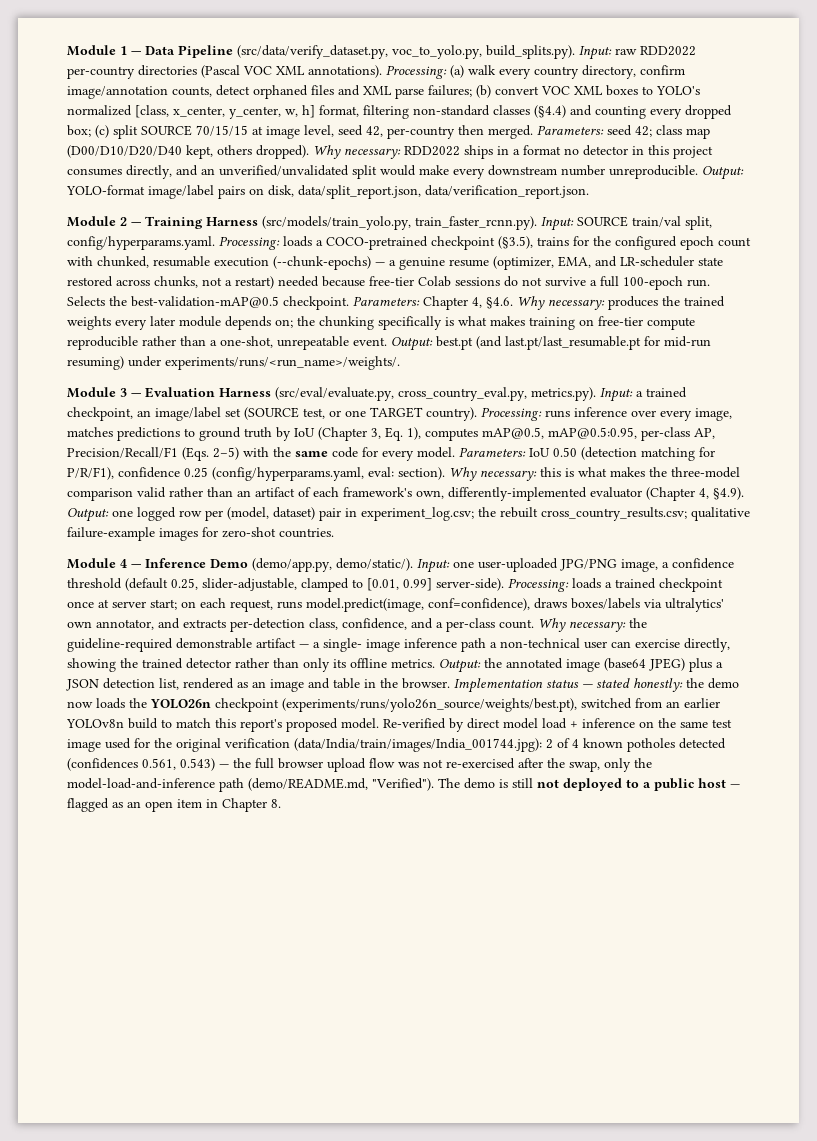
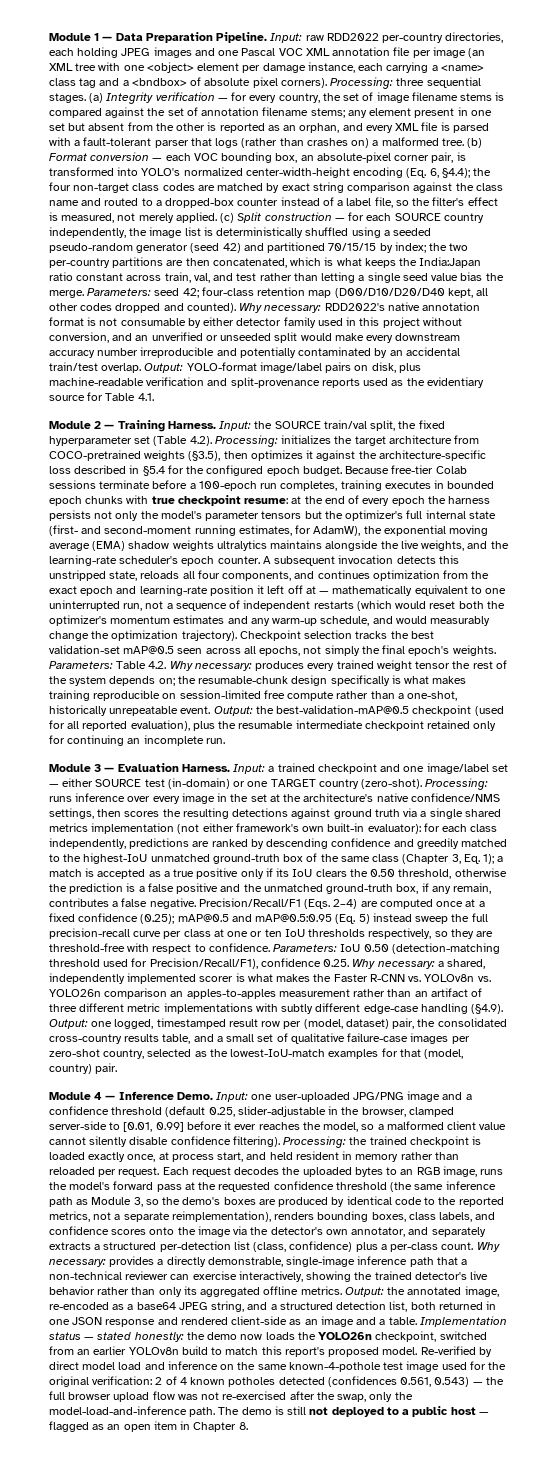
[178,45,696,60] [67,65,685,79] [67,85,700,99] [67,105,732,119] [67,125,533,139] Pipeline (src/data/verify_dataset.py, voc_to_yolo.py, build_splits.py). Input: raw RDD2022 per-country directories (Pascal VOC XML annotations). Processing: (a) walk every country directory, confirm image/annotation counts, detect orphaned files and XML parse failures; (b) convert VOC XML boxes to YOLO's normalized [class, x_center, y_center, w, h] format, filtering non-standard classes (§4.4) and counting every dropped box; (c) split SOURCE 70/15/15 at image level, seed 42, per-country then merged. -> [145,32,504,43] [49,47,486,58] [49,62,484,73] [49,77,481,89] [49,92,505,104] [49,107,492,118] [49,122,489,133] [49,137,483,148] [49,152,466,163] [49,167,492,178] [49,182,503,193] [49,197,498,208] [49,212,484,223] [49,227,432,238] [49,242,469,253] [49,257,482,268] [49,272,504,283] [49,290,84,298] Preparation Pipeline. Input: raw RDD2022 per-country directories, each holding JPEG images and one Pascal VOC XML annotation file per image (an XML tree with one <object> element per damage instance, each carrying a <name> class tag and a <bndbox> of absolute pixel corners). Processing: three sequential stages. (a) Integrity verification — for every country, the set of image filename stems is compared against the set of annotation filename stems; any element present in one set but absent from the other is reported as an orphan, and every XML file is parsed with a fault-tolerant parser that logs (rather than crashes on) a malformed tree. (b) Format conversion — each VOC bounding box, an absolute-pixel corner pair, is transformed into YOLO's normalized center-width-height encoding (Eq. 6, §4.4); the four non-target class codes are matched by exact string comparison against the class name and routed to a dropped-box counter instead of a label file, so the filter's effect is measured, not merely applied. (c) Split construction — for each SOURCE country independently, the image list is deterministically shuffled using a seeded pseudo-random generator (seed 42) and partitioned 70/15/15 by index; the two per-country partitions are then concatenated, which is what keeps the India:Japan ratio constant across train, val, and test rather than letting a single seed value bias the merge.
[656,125,682,135] class -> [201,287,306,296] four-class retention
[217,145,713,159] [67,165,349,179] others dropped). Why necessary: RDD2022 ships in a format no detector in this project consumes directly, and an unverified/unvalidated -> [476,288,489,296] [49,302,481,313] [49,317,462,328] [49,332,272,343] all other codes dropped and counted). Why necessary: RDD2022's native annotation format is not consumable by either detector family used in this project without conversion, and an unverified or unseeded
[561,165,698,179] number unreproducible. -> [49,347,460,358] [49,362,142,373] accuracy number irreproducible and potentially contaminated by an accidental train/test overlap.
[298,185,589,199] [67,216,712,231] [67,236,751,250] [67,256,723,270] [67,276,710,290] [67,296,725,310] [67,316,221,330] data/split_report.json, data/verification_report.json. // Module 2 — Training Harness (src/models/train_yolo.py, train_faster_rcnn.py). Input: SOURCE train/val split, config/hyperparams.yaml. Processing: loads a COCO-pretrained checkpoint (§3.5), trains for the configured epoch count with chunked, resumable execution (--chunk-epochs) — a genuine resume (optimizer, EMA, and LR-scheduler state restored across chunks, not a restart) needed because free-tier Colab sessions do not survive a full 100-epoch run. Selects the best-validation-mAP@0.5 checkpoint. Parameters: Chapter 4, §4.6. Why necessary: produces the trained weights every later module -> [398,363,421,373] [49,377,484,388] [49,392,154,401] [49,420,445,432] [49,435,480,447] [49,450,486,461] [49,465,467,476] [49,480,495,491] [49,495,491,506] [49,510,496,521] [49,525,489,536] [49,540,509,551] [49,555,459,566] [49,570,490,581] [49,585,507,596] [49,600,505,611] [49,615,491,626] [49,630,434,641] [49,645,496,656] [49,660,507,671] [49,676,107,686] plus machine-readable verification and split-provenance reports used as the evidentiary source for Table 4.1. // Module 2 — Training Harness. Input: the SOURCE train/val split, the fixed hyperparameter set (Table 4.2). Processing: initializes the target architecture from COCO-pretrained weights (§3.5), then optimizes it against the architecture-specific loss described in §5.4 for the configured epoch budget. Because free-tier Colab sessions terminate before a 100-epoch run completes, training executes in bounded epoch chunks with true checkpoint resume: at the end of every epoch the harness persists not only the model's parameter tensors but the optimizer's full internal state (first- and second-moment running estimates, for AdamW), the exponential moving average (EMA) shadow weights ultralytics maintains alongside the live weights, and the learning-rate scheduler's epoch counter. A subsequent invocation detects this unstripped state, reloads all four components, and continues optimization from the exact epoch and learning-rate position it left off at — mathematically equivalent to one uninterrupted run, not a sequence of independent restarts (which would reset both the optimizer's momentum estimates and any warm-up schedule, and would measurably change the optimization trajectory). Checkpoint selection tracks the best validation-set mAP@0.5 seen across all epochs, not simply the final epoch's weights. Parameters: Table 4.2. Why necessary: produces every trained weight tensor the rest of the system
[319,316,374,330] chunking -> [198,675,328,686] resumable-chunk design
[579,316,695,330] [67,336,138,350] on free-tier compute reproducible -> [93,690,335,701] reproducible on session-limited free compute
(273, 342) none -> [49,705,107,716] historically
[436,336,711,350] [67,356,400,370] [67,387,687,402] [67,407,325,421] best.pt (and last.pt/last_resumable.pt for mid-run resuming) under experiments/runs/<run_name>/weights/. // Module 3 — Evaluation Harness (src/eval/evaluate.py, cross_country_eval.py, metrics.py). Input: a trained checkpoint, an image/label set (SOURCE test, -> [255,705,504,716] [49,720,497,731] [49,735,225,746] [49,763,508,774] [49,778,230,789] the best-validation-mAP@0.5 checkpoint (used for all reported evaluation), plus the resumable intermediate checkpoint retained only for continuing an incomplete run. // Module 3 — Evaluation Harness. Input: a trained checkpoint and one image/label set — either SOURCE test (in-domain)
[426,407,477,421] country). -> [318,779,423,789] country (zero-shot).
[695,408,732,421] [67,427,715,441] [67,447,715,461] [67,467,740,481] [67,487,166,501] image, matches predictions to ground truth by IoU (Chapter 3, Eq. 1), computes mAP@0.5, mAP@0.5:0.95, per-class AP, Precision/Recall/F1 (Eqs. 2–5) with the same code for every model. Parameters: IoU 0.50 (detection matching for P/R/F1), confidence 0.25 (config/hyperparams.yaml, eval: section). Why necessary: this is what makes the three-model comparison valid -> [181,793,500,804] [49,808,501,819] [49,823,498,834] [49,838,508,849] [49,853,504,864] [49,868,507,879] [49,883,492,894] [49,898,485,909] [49,913,488,924] [49,928,494,939] [49,943,500,954] [49,958,486,969] [49,973,491,984] [49,988,350,999] image in the set at the architecture's native confidence/NMS settings, then scores the resulting detections against ground truth via a single shared metrics implementation (not either framework's own built-in evaluator): for each class independently, predictions are ranked by descending confidence and greedily matched to the highest-IoU unmatched ground-truth box of the same class (Chapter 3, Eq. 1); a match is accepted as a true positive only if its IoU clears the 0.50 threshold, otherwise the prediction is a false positive and the unmatched ground-truth box, if any remain, contributes a false negative. Precision/Recall/F1 (Eqs. 2–4) are computed once at a fixed confidence (0.25); mAP@0.5 and mAP@0.5:0.95 (Eq. 5) instead sweep the full precision-recall curve per class at one or ten IoU thresholds respectively, so they are threshold-free with respect to confidence. Parameters: IoU 0.50 (detection-matching threshold used for Precision/Recall/F1), confidence 0.25. Why necessary: a shared, independently implemented scorer is what makes the Faster R-CNN vs. YOLOv8n vs. YOLO26n comparison an apples-to-apples measurement
[313,487,744,501] [67,507,750,522] [67,527,334,541] each framework's own, differently-implemented evaluator (Chapter 4, §4.9). Output: one logged row per (model, dataset) pair in experiment_log.csv; the rebuilt cross_country_results.csv; qualitative failure-example images for zero-shot countries. -> [49,1003,504,1014] [49,1018,507,1029] [49,1033,470,1044] [49,1048,464,1059] [49,1063,118,1074] three different metric implementations with subtly different edge-case handling (§4.9). Output: one logged, timestamped result row per (model, dataset) pair, the consolidated cross-country results table, and a small set of qualitative failure-case images per zero-shot country, selected as the lowest-IoU-match examples for that (model, country) pair.
[210,558,413,572] Demo (demo/app.py, demo/static/). -> [176,1092,213,1100] Demo.
[621,559,658,572] image, -> [407,1091,463,1102] image and
[202,578,723,592] [67,598,724,612] [67,618,433,632] slider-adjustable, clamped to [0.01, 0.99] server-side). Processing: loads a trained checkpoint once at server start; on each request, runs model.predict(image, conf=confidence), draws boxes/labels via ultralytics' own annotator, and extracts per-detection class, confidence, and -> [237,1106,454,1117] [49,1121,507,1132] [49,1136,482,1148] [49,1151,459,1162] [49,1166,504,1177] [49,1181,496,1192] [49,1196,504,1207] [49,1211,496,1222] [49,1226,486,1237] [49,1241,378,1252] slider-adjustable in the browser, clamped server-side to [0.01, 0.99] before it ever reaches the model, so a malformed client value cannot silently disable confidence filtering). Processing: the trained checkpoint is loaded exactly once, at process start, and held resident in memory rather than reloaded per request. Each request decodes the uploaded bytes to an RGB image, runs the model's forward pass at the requested confidence threshold (the same inference path as Module 3, so the demo's boxes are produced by identical code to the reported metrics, not a separate reimplementation), renders bounding boxes, class labels, and confidence scores onto the image via the detector's own annotator, and separately extracts a structured per-detection list (class, confidence) plus
[629,618,647,628] [67,638,486,652] the guideline-required demonstrable artifact — a single- image inference path -> [109,1256,458,1267] provides a directly demonstrable, single-image inference path that
[584,641,607,649] user -> [125,1271,169,1280] reviewer
[684,638,730,652] directly, -> [238,1271,303,1282] interactively,
[186,658,231,669] detector -> [414,1271,489,1280] [49,1286,95,1295] detector's live behavior
(346, 663) none -> [200,1287,261,1297] aggregated
[566,658,723,672] [66,678,450,692] image (base64 JPEG) plus a JSON detection list, rendered as an image and table in the browser. -> [464,1286,499,1297] [49,1301,497,1312] [49,1316,417,1327] image, re-encoded as a base64 JPEG string, and a structured detection list, both returned in one JSON response and rendered client-side as an image and a table.
[215,698,577,712] checkpoint (experiments/runs/yolo26n_source/weights/best.pt), -> [375,1331,437,1342] checkpoint,
[570,721,578,728] + -> [144,1362,165,1370] and
(708, 724) none -> [288,1362,381,1372] known-4-pothole
[225,738,542,752] verification (data/India/train/images/India_001744.jpg): -> [92,1376,153,1385] verification:
[219,778,434,792] path (demo/README.md, "Verified"). -> [189,1407,216,1417] path.

